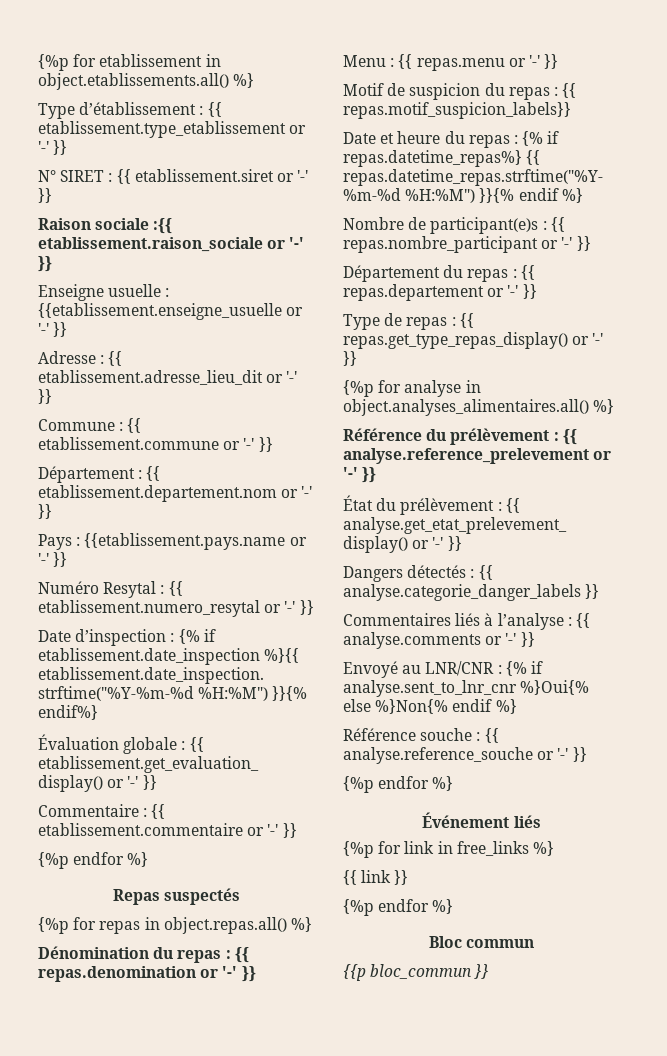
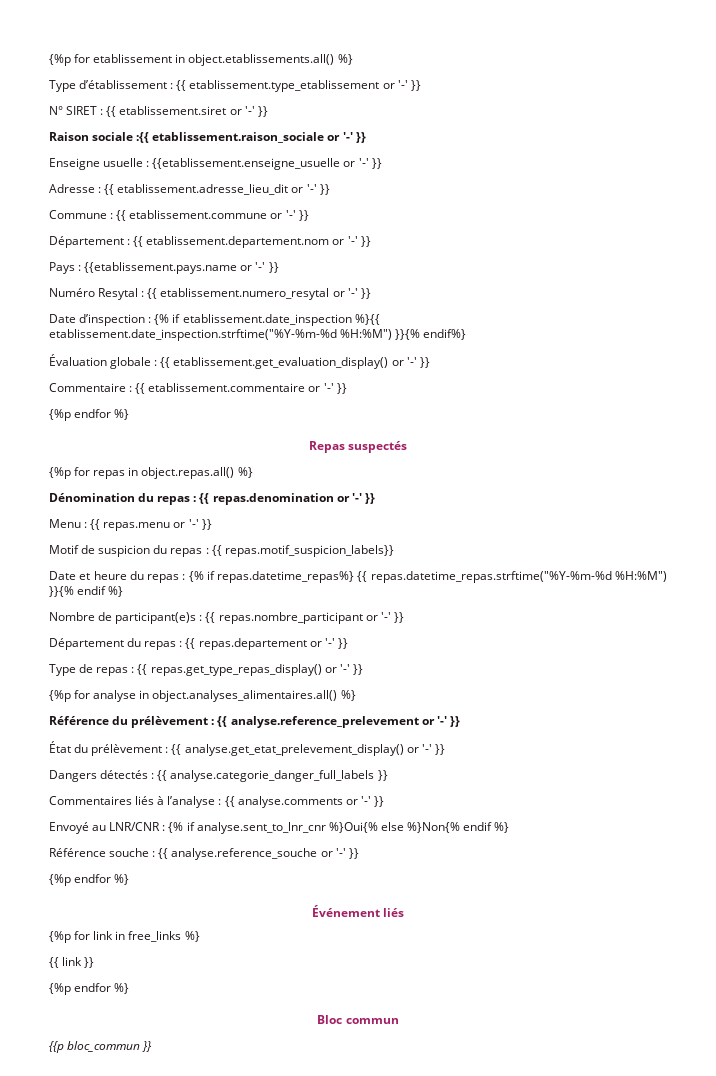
[343,584,581,601] analyse.categorie_danger_labels -> [170,770,375,782] analyse.categorie_danger_full_labels

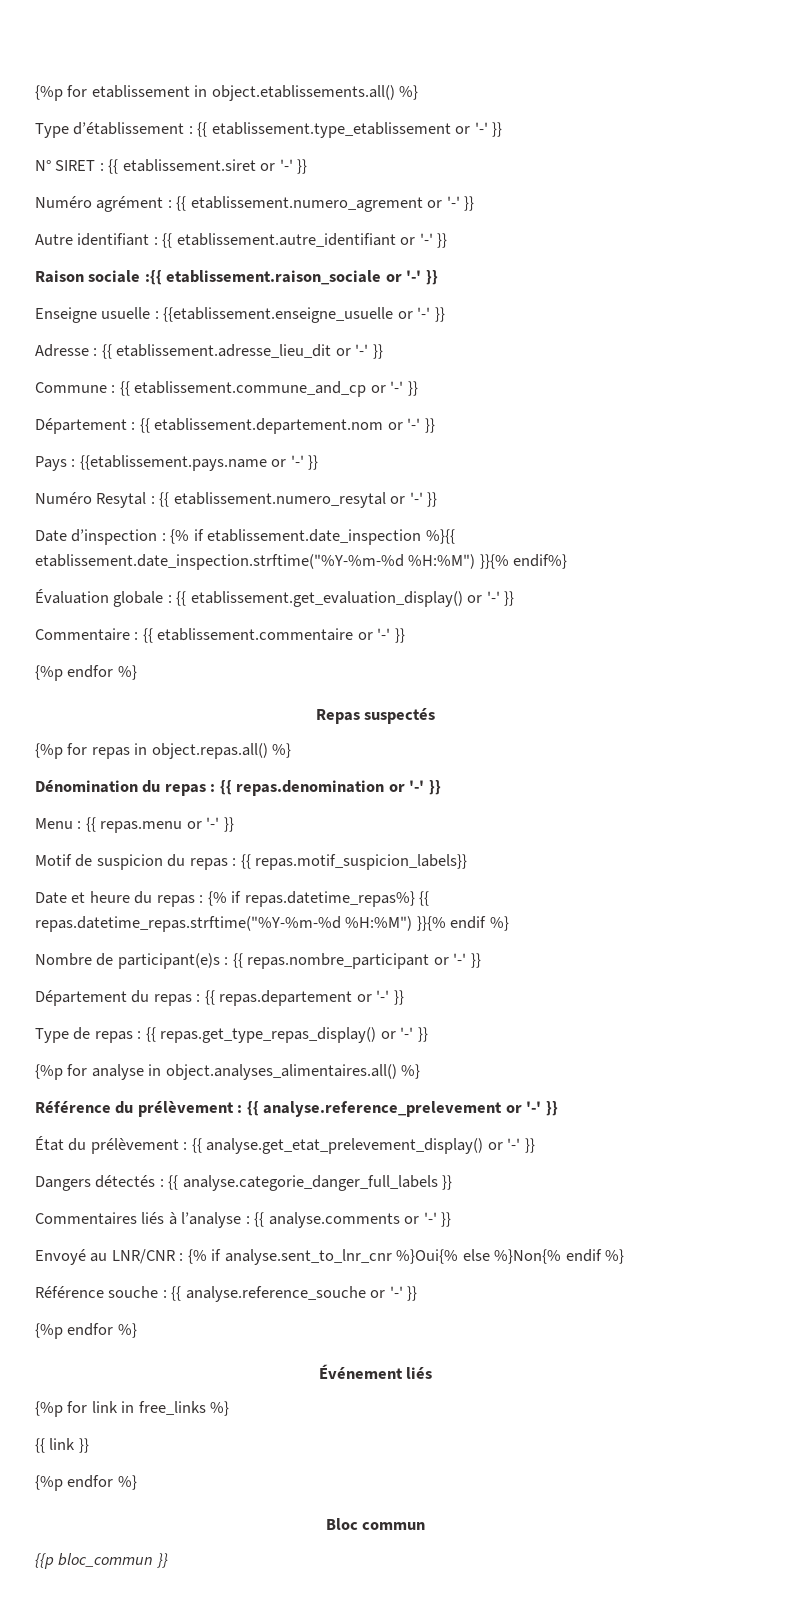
(268, 111) none -> [35,196,475,212] [35,233,448,248] // Numéro agrément : {{ etablissement.numero_agrement or '-' }} // Autre identifiant : {{ etablissement.autre_identifiant or '-' }}
[129,210,268,219] etablissement.commune -> [134,381,367,397] etablissement.commune_and_cp

